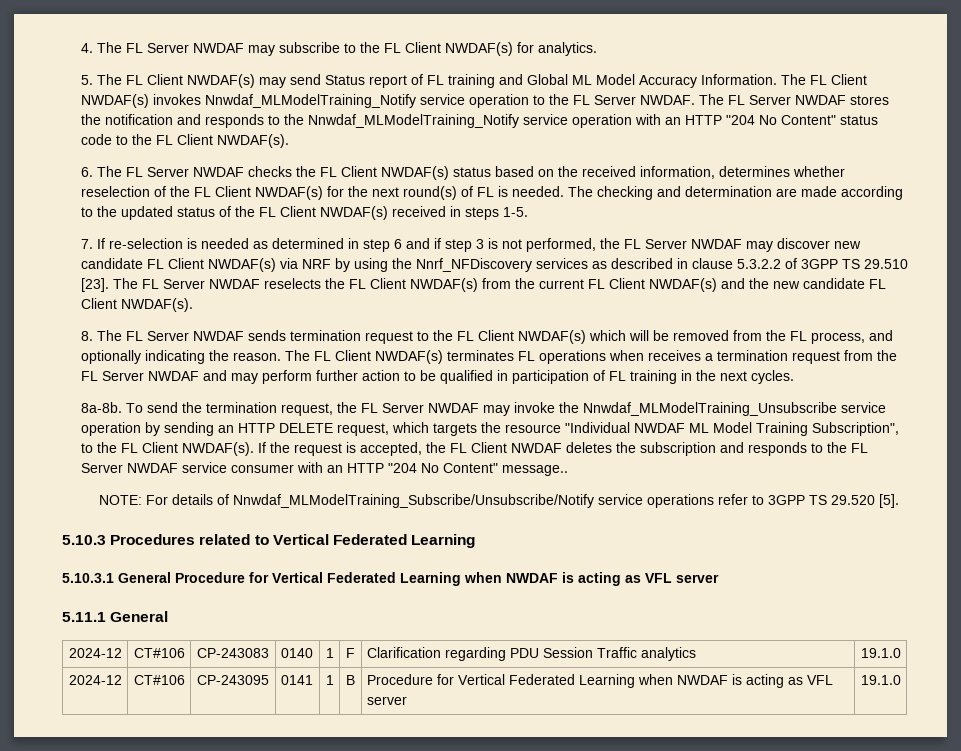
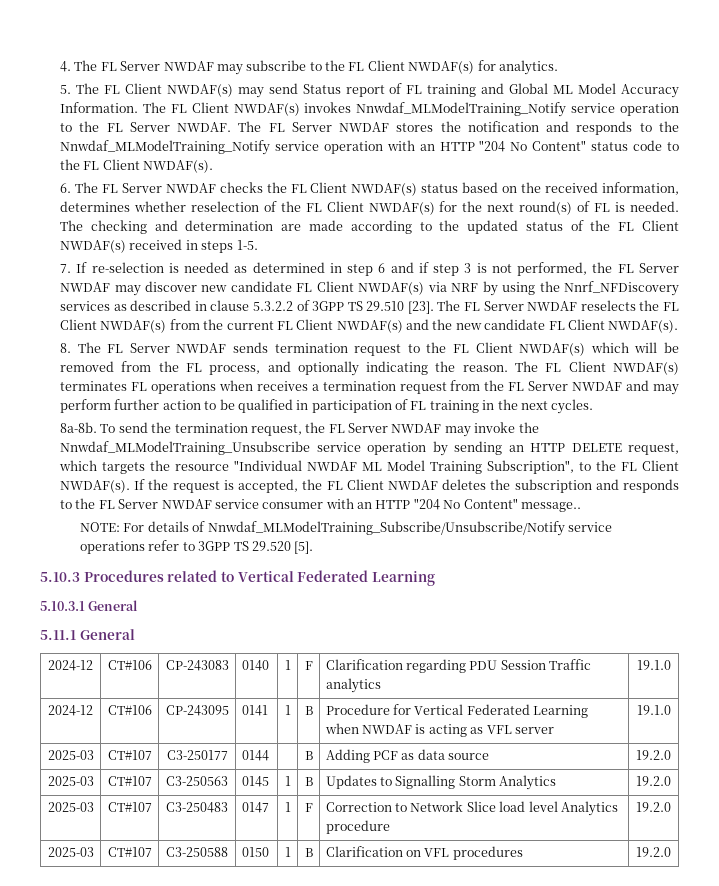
[175,572,719,586] Procedure for Vertical Federated Learning when NWDAF is acting as VFL server -> (139, 605) none
(901, 680) none -> [47,750,94,760] [107,750,152,760] [166,750,228,760] [241,750,269,761] [304,751,313,760] [325,749,490,763] [636,750,671,760] [47,776,94,786] [107,776,152,786] [166,776,228,786] [241,776,269,787] [285,776,292,786] [304,777,313,786] [325,775,557,790] [636,776,671,786] [47,802,94,812] [107,802,152,812] [166,802,228,813] [241,802,269,813] [285,802,292,812] [304,803,313,812] [325,801,618,816] [325,820,390,834] [636,802,671,812] [47,847,94,857] [107,847,152,857] [166,847,228,857] [241,847,269,857] [285,847,292,857] [304,848,313,857] [325,846,523,860] [636,847,671,857] // 2025-03 | CT#107 | C3-250177 | 0144 | | B | Adding PCF as data source | 19.2.0 // 2025-03 | CT#107 | C3-250563 | 0145 | 1 | B | Updates to Signalling Storm Analytics | 19.2.0 // 2025-03 | CT#107 | C3-250483 | 0147 | 1 | F | Correction to Network Slice load level Analytics procedure | 19.2.0 // 2025-03 | CT#107 | C3-250588 | 0150 | 1 | B | Clarification on VFL procedures | 19.2.0

